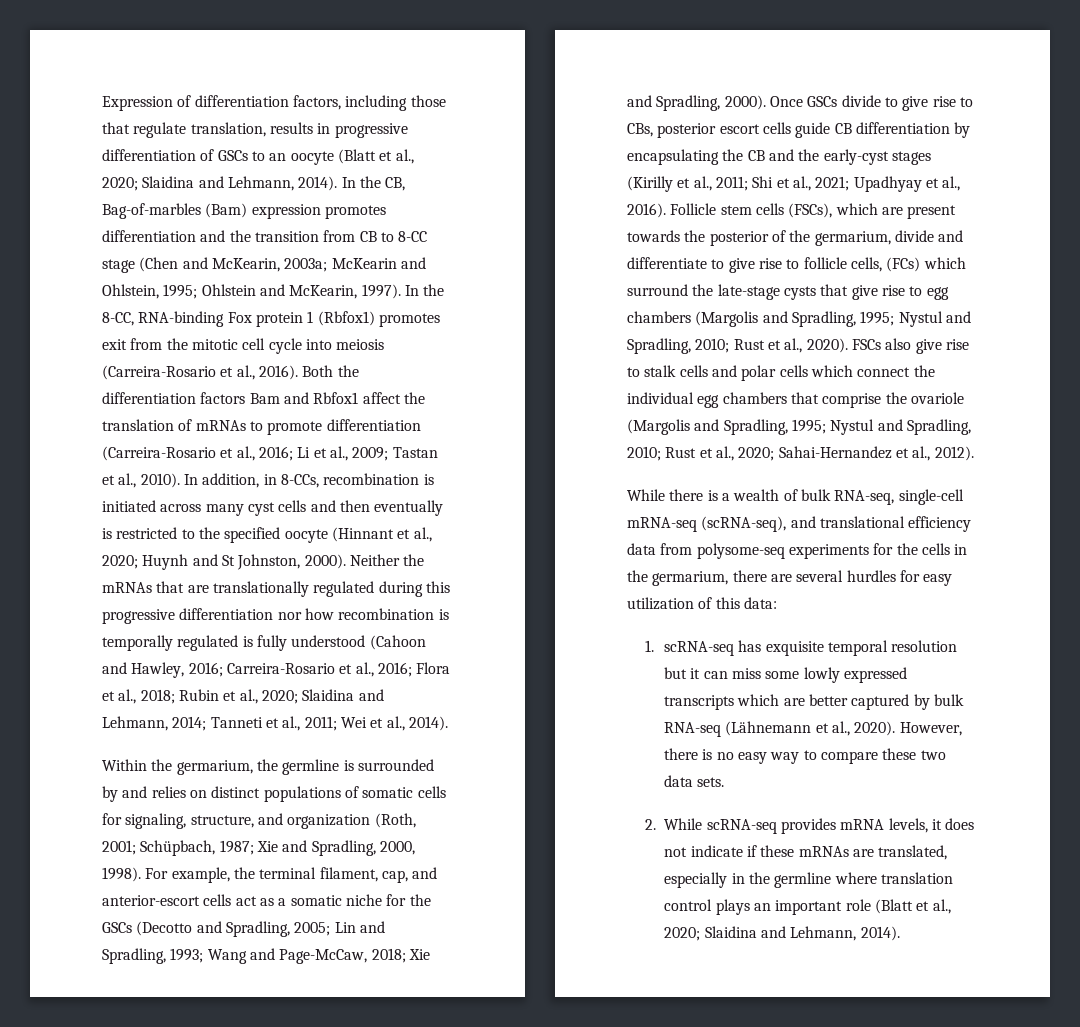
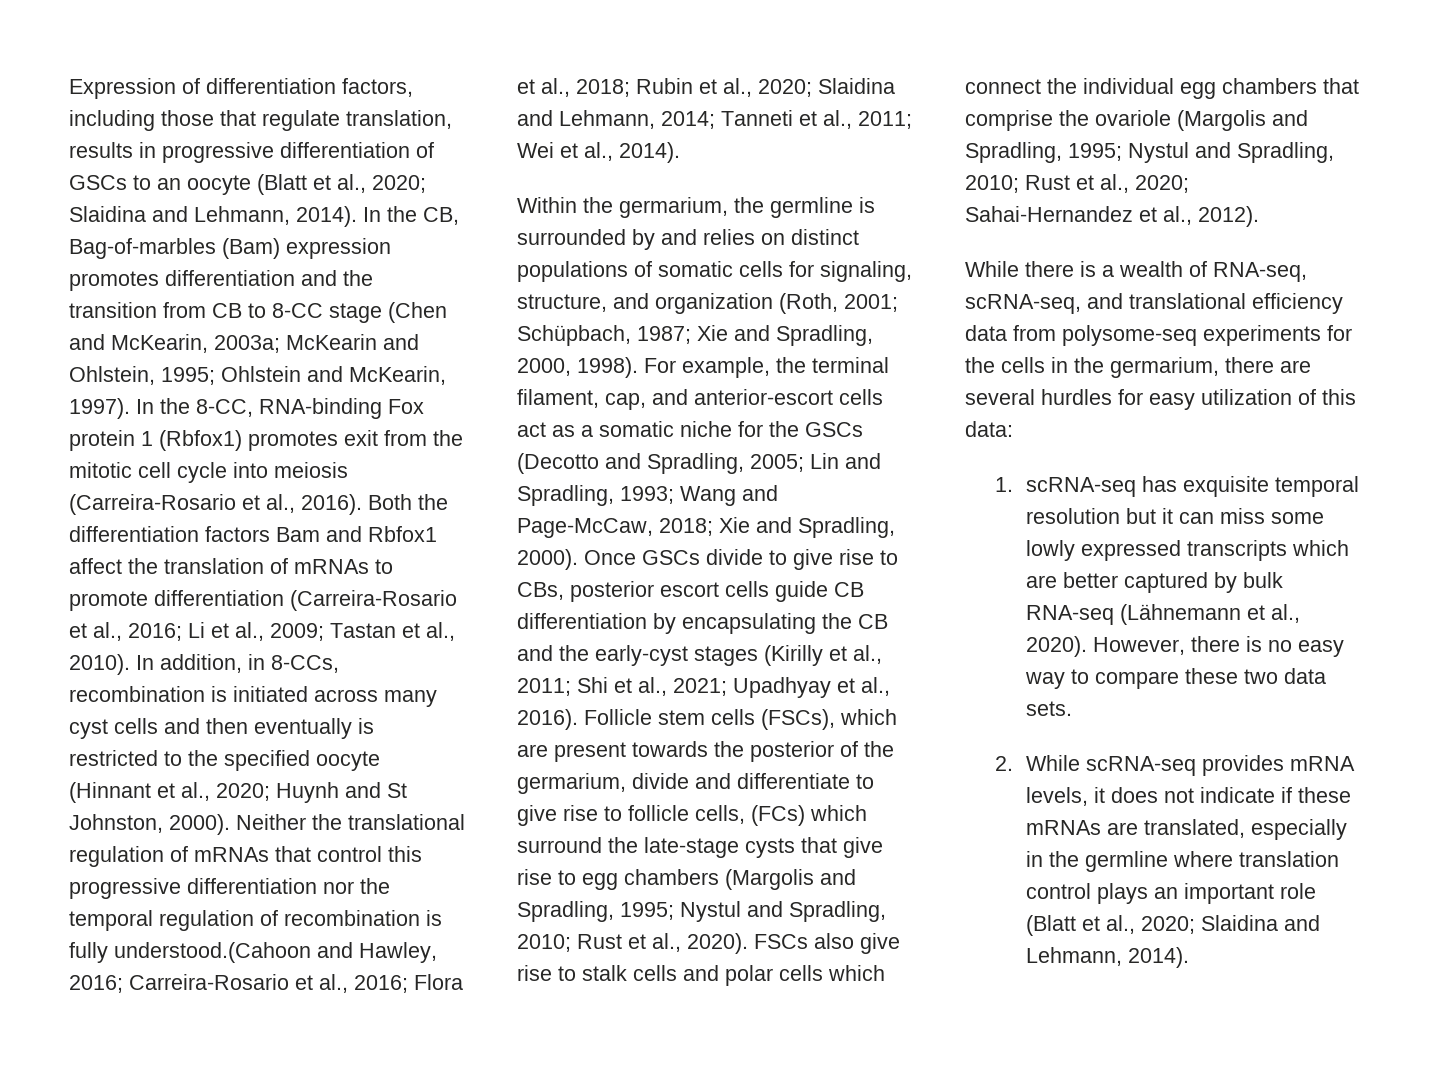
[102,581,450,597] [102,608,449,624] [102,635,426,651] mRNAs that are translationally regulated during this progressive differentiation nor how recombination is temporally regulated is fully understood (Cahoon -> [348,814,465,830] [69,846,422,867] [69,878,390,899] [69,910,442,931] [69,942,311,963] translational regulation of mRNAs that control this progressive differentiation nor the temporal regulation of recombination is fully understood.(Cahoon
[800,489,964,505] [627,516,787,532] bulk RNA-seq, single-cell mRNA-seq (scRNA-seq), -> [1213,262,1307,282] [965,294,1081,314] RNA-seq, scRNA-seq,

